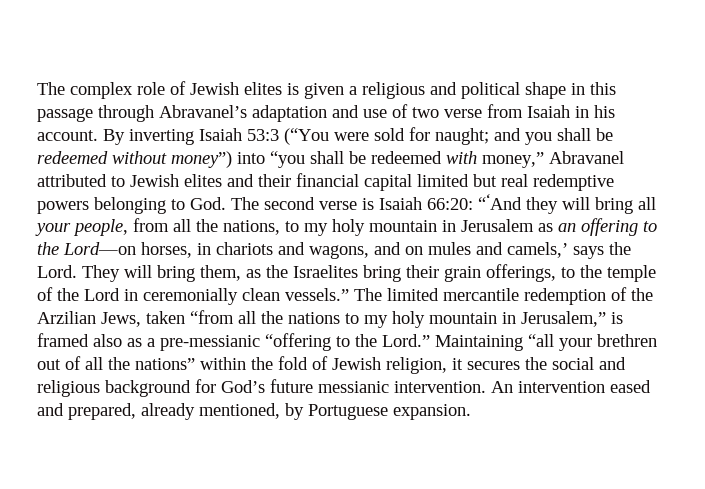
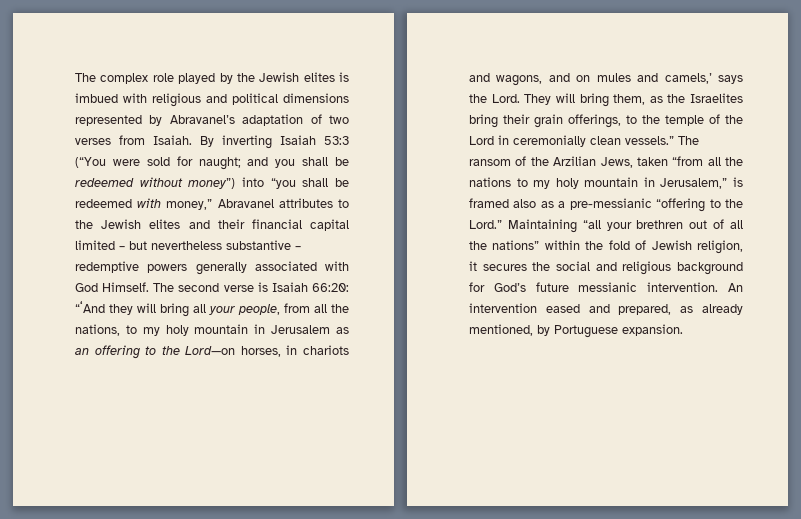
[170,81,186,95] of -> [178,73,255,84] played by the
[304,83,357,99] given a -> [75,93,147,103] imbued with
[525,82,616,99] [37,104,615,122] [37,130,98,141] shape in this passage through Abravanel’s adaptation and use of two verse from Isaiah in his account. -> [283,93,349,103] [75,114,349,126] [75,135,192,145] dimensions represented by Abravanel’s adaptation of two verses from Isaiah.
[37,174,125,187] attributed to -> [278,198,349,208] [75,220,93,229] attributes to the
[473,174,614,191] [37,197,226,214] but real redemptive powers belonging to God. -> [119,240,301,250] [75,261,349,275] [75,282,150,292] – but nevertheless substantive – redemptive powers generally associated with God Himself.
[387,288,606,305] limited mercantile redemption -> [469,159,511,166] ransom
(136, 411) none -> [680,306,694,313] as

